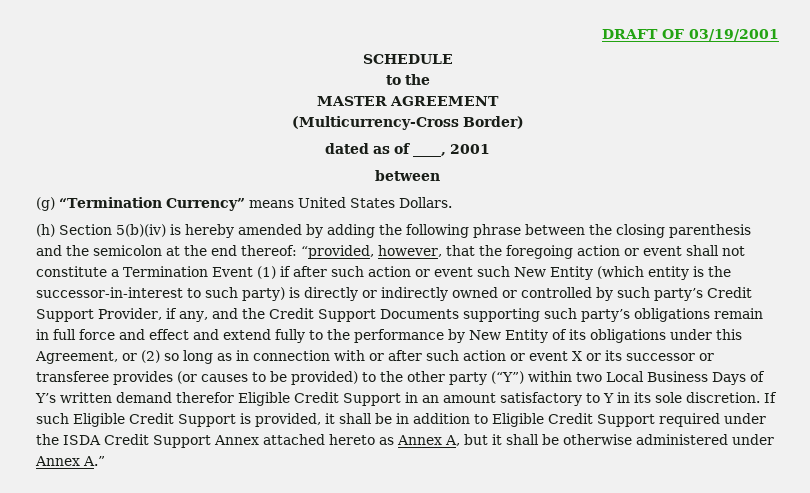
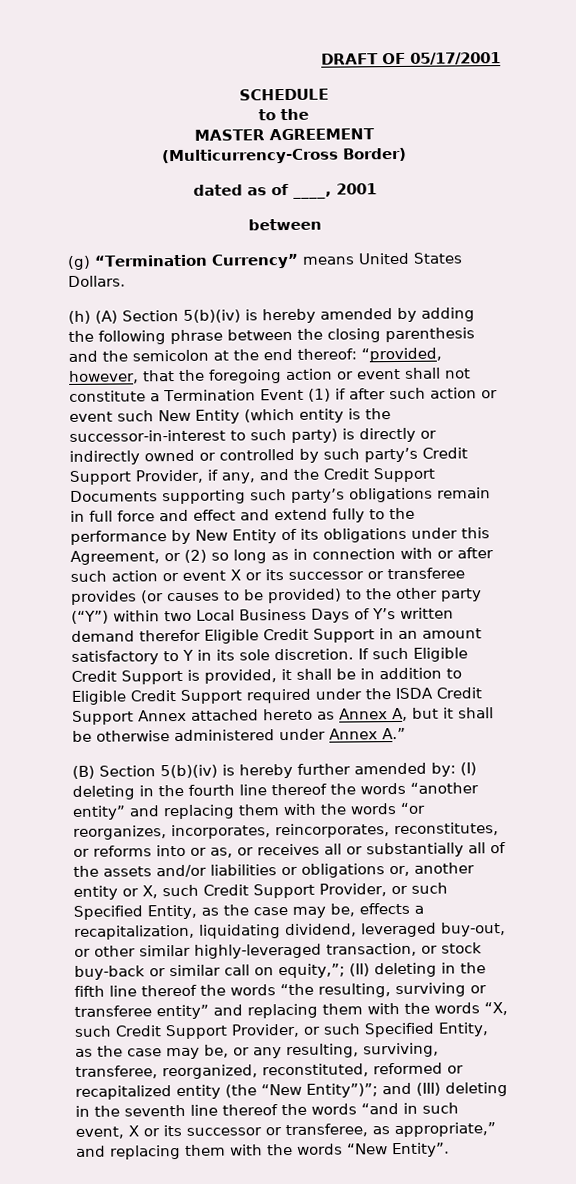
[689,29,779,41] 03/19/2001 -> [410,52,501,65] 05/17/2001
(55, 230) none -> [95,310,118,324] (A)
(105, 461) none -> [72,762,477,779] [72,782,479,800] [72,802,426,820] [73,822,499,840] [73,842,506,858] [73,862,475,878] [73,882,448,900] [73,902,424,920] [74,922,506,940] [74,942,482,959] [74,962,486,980] [74,982,487,998] [74,1002,508,1020] [74,1022,489,1040] [75,1042,439,1060] [75,1062,464,1080] [75,1082,508,1100] [75,1102,459,1117] [75,1122,496,1139] [76,1142,450,1160] // (B) Section 5(b)(iv) is hereby further amended by: (I) deleting in the fourth line thereof the words “another entity” and replacing them with the words “or reorganizes, incorporates, reincorporates, reconstitutes, or reforms into or as, or receives all or substantially all of the assets and/or liabilities or obligations or, another entity or X, such Credit Support Provider, or such Specified Entity, as the case may be, effects a recapitalization, liquidating dividend, leveraged buy-out, or other similar highly-leveraged transaction, or stock buy-back or similar call on equity,”; (II) deleting in the fifth line thereof the words “the resulting, surviving or transferee entity” and replacing them with the words “X, such Credit Support Provider, or such Specified Entity, as the case may be, or any resulting, surviving, transferee, reorganized, reconstituted, reformed or recapitalized entity (the “New Entity”)”; and (III) deleting in the seventh line thereof the words “and in such event, X or its successor or transferee, as appropriate,” and replacing them with the words “New Entity”.

